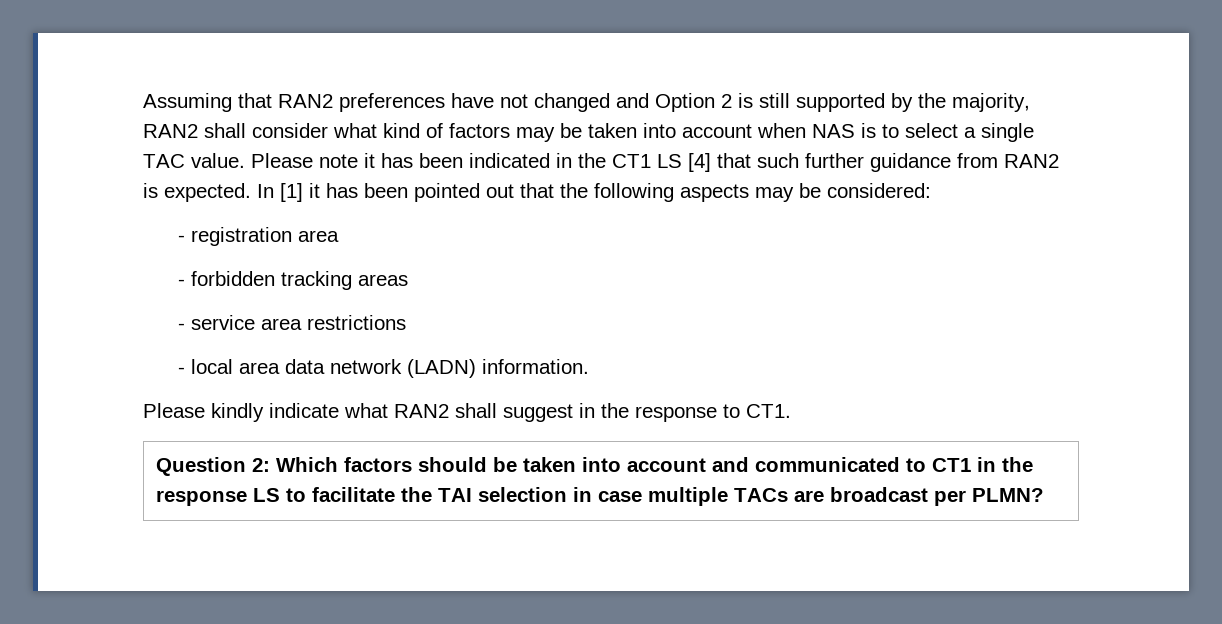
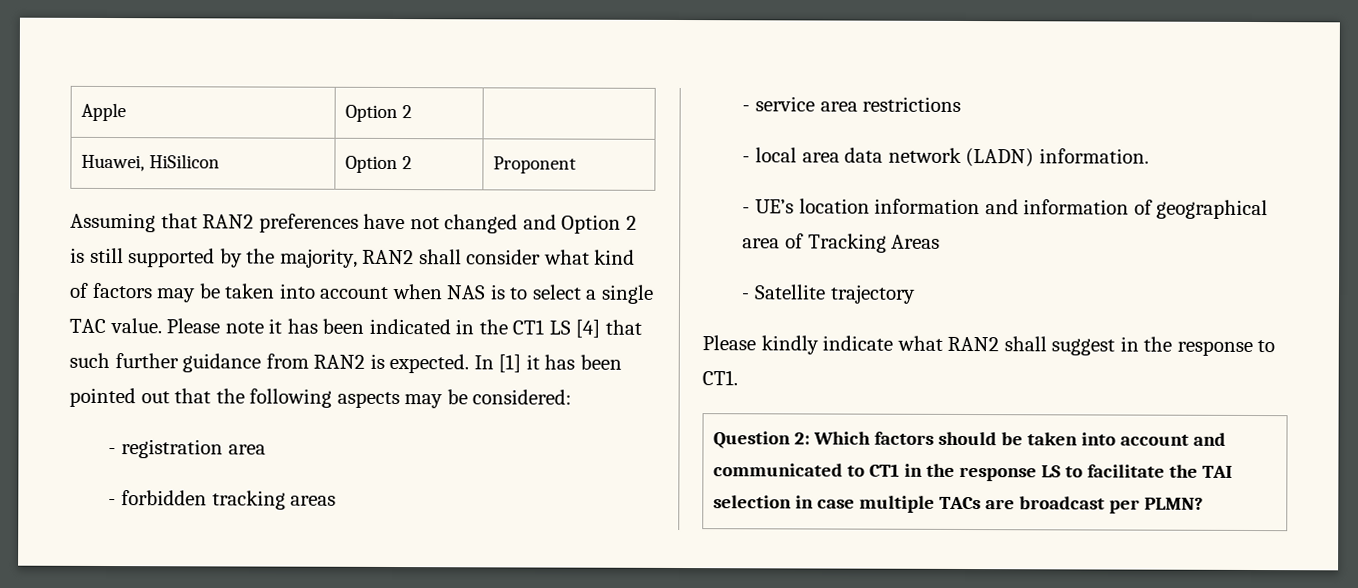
(143, 102) none -> [81,102,127,122] [345,104,413,123] [81,154,221,172] [345,155,413,174] [493,156,578,174] Apple | Option 2 | // Huawei, HiSilicon | Option 2 | Proponent //
(589, 366) none -> [742,198,1269,220] [742,233,941,253] [741,284,916,304] // - UE’s location information and information of geographical area of Tracking Areas // - Satellite trajectory

